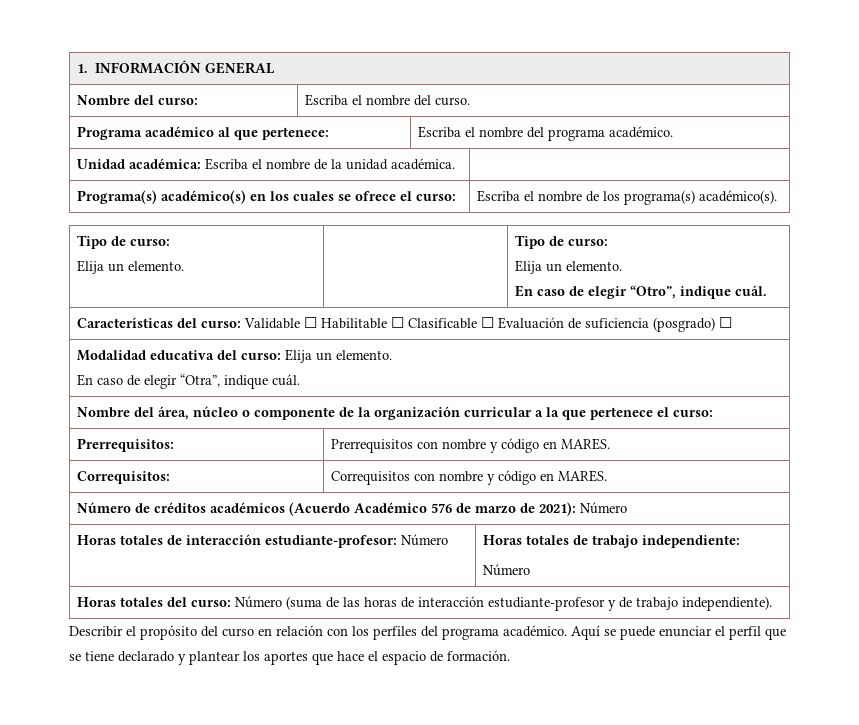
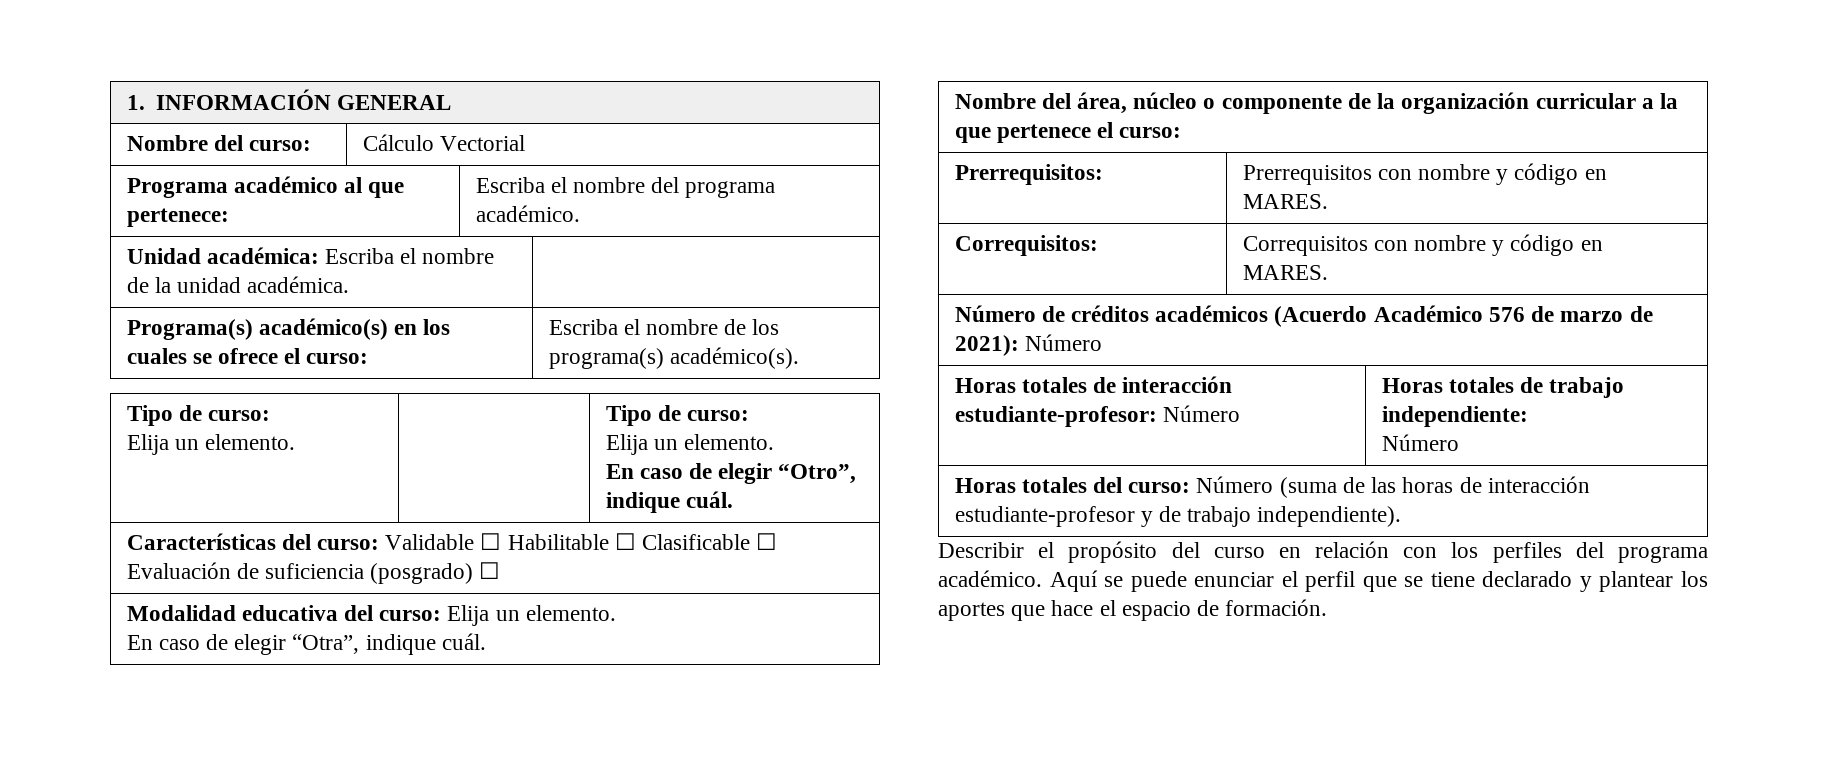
[305,94,471,106] Escriba el nombre del curso. -> [362,134,525,151] Cálculo Vectorial

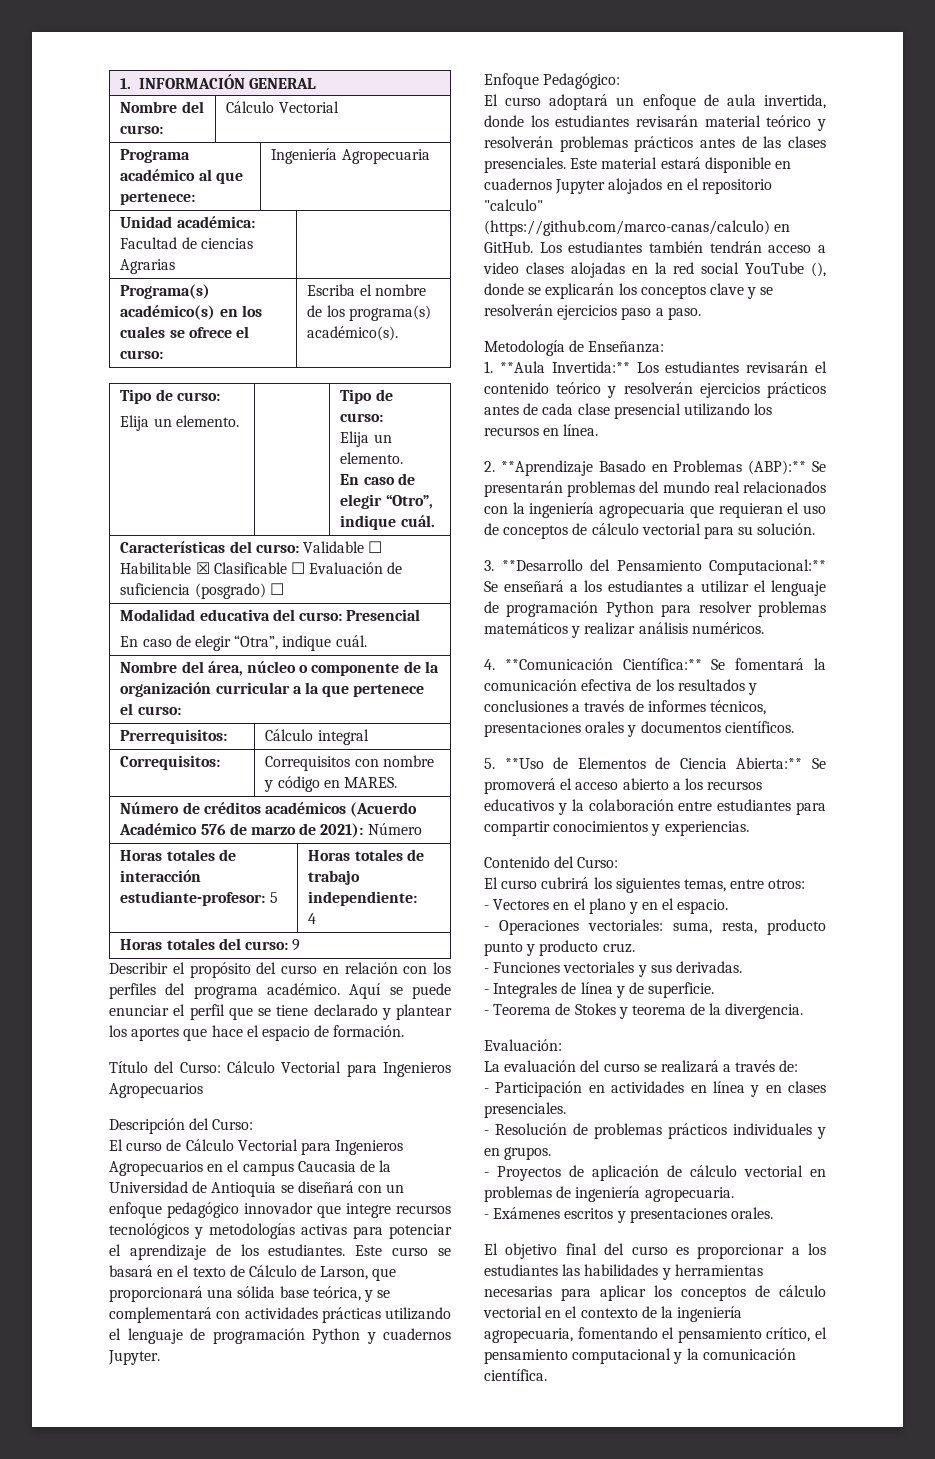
[475,177,776,198] [475,205,580,222] [126,247,495,264] [126,276,350,293] Escriba el nombre del programa académico. // Unidad académica: Escriba el nombre de la unidad académica. -> [271,148,430,164] [120,216,255,228] [120,237,253,249] [120,259,176,274] Ingeniería Agropecuaria // Unidad académica: Facultad de ciencias Agrarias
[614,533,636,550] ☐ -> [195,562,210,574] ☒
[447,605,616,626] Elija un elemento. -> [346,609,421,621] Presencial
[1242,163,1607,185] [1242,194,1328,209] Prerrequisitos con nombre y código en MARES. -> [265,729,369,745] Cálculo integral
[1162,405,1240,422] Número -> [269,892,278,903] 5
[1381,434,1459,451] Número -> [308,913,317,924] 4
[1196,476,1590,498] [954,506,1402,527] Número (suma de las horas de interacción estudiante-profesor y de trabajo independiente). -> [292,939,301,951] 9
(1328, 607) none -> [109,1061,451,1077] [109,1083,203,1098] [109,1118,254,1134] [109,1139,404,1155] [109,1160,392,1176] [109,1181,405,1197] [109,1202,451,1218] [109,1223,452,1239] [109,1244,451,1260] [109,1265,397,1281] [109,1286,391,1302] [109,1307,451,1323] [109,1328,451,1344] [108,1350,160,1365] [484,73,621,89] [484,94,826,110] [484,115,826,131] [484,136,826,152] [484,157,791,173] [484,178,772,194] [484,199,543,211] [484,220,791,236] [484,241,826,253] [483,262,826,278] [484,283,774,299] [484,304,701,320] [484,340,665,356] [484,361,827,373] [484,382,826,398] [484,403,773,419] [484,424,599,436] [484,460,826,476] [484,481,826,497] [484,502,826,518] [484,523,816,539] [484,559,826,575] [484,580,826,596] [484,601,826,617] [484,622,764,638] [484,658,826,670] [484,679,757,695] [484,700,766,715] [484,721,794,737] [484,757,826,769] [484,778,763,794] [484,799,826,815] [484,821,749,836] [484,856,619,868] [484,877,806,893] [484,898,729,914] [484,919,826,935] [484,940,635,956] [484,961,742,977] [484,982,715,998] [484,1003,804,1019] [484,1039,562,1051] [484,1060,799,1073] [484,1081,826,1097] [484,1102,566,1118] [484,1123,826,1139] [484,1147,552,1160] [484,1165,826,1181] [484,1186,734,1202] [484,1207,773,1223] [484,1243,826,1259] [484,1264,763,1280] [484,1285,826,1301] [483,1306,743,1322] [484,1327,827,1343] [484,1348,796,1364] [484,1369,547,1381] // Título del Curso: Cálculo Vectorial para Ingenieros Agropecuarios // Descripción del Curso: // El curso de Cálculo Vectorial para Ingenieros Agropecuarios en el campus Caucasia de la Universidad de Antioquia se diseñará con un enfoque pedagógico innovador que integre recursos tecnológicos y metodologías activas para potenciar el aprendizaje de los estudiantes. Este curso se basará en el texto de Cálculo de Larson, que proporcionará una sólida base teórica, y se complementará con actividades prácticas utilizando el lenguaje de programación Python y cuadernos Jupyter. // Enfoque Pedagógico: // El curso adoptará un enfoque de aula invertida, donde los estudiantes revisarán material teórico y resolverán problemas prácticos antes de las clases presenciales. Este material estará disponible en cuadernos Jupyter alojados en el repositorio "calculo" (https://github.com/marco-canas/calculo) en GitHub. Los estudiantes también tendrán acceso a video clases alojadas en la red social YouTube (), donde se explicarán los conceptos clave y se resolverán ejercicios paso a paso. // Metodología de Enseñanza: // 1. **Aula Invertida:** Los estudiantes revisarán el contenido teórico y resolverán ejercicios prácticos antes de cada clase presencial utilizando los recursos en línea. // 2. **Aprendizaje Basado en Problemas (ABP):** Se presentarán problemas del mundo real relacionados con la ingeniería agropecuaria que requieran el uso de conceptos de cálculo vectorial para su solución. // 3. **Desarrollo del Pensamiento Computacional:** Se enseñará a los estudiantes a utilizar el lenguaje de programación Python para resolver problemas matemáticos y realizar análisis numéricos. // 4. **Comunicación Científica:** Se fomentará la comunicación efectiva de los resultados y conclusiones a través de informes técnicos, presentaciones orales y documentos científicos. // 5. **Uso de Elementos de Ciencia Abierta:** Se promoverá el acceso abierto a los recursos educativos y la colaboración entre estudiantes para compartir conocimientos y experiencias. // Contenido del Curso: // El curso cubrirá los siguientes temas, entre otros: // - Vectores en el plano y en el espacio. // - Operaciones vectoriales: suma, resta, producto punto y producto cruz. // - Funciones vectoriales y sus derivadas. // - Integrales de línea y de superficie. // - Teorema de Stokes y teorema de la divergencia. // Evaluación: // La evaluación del curso se realizará a través de: // - Participación en actividades en línea y en clases presenciales. // - Resolución de problemas prácticos individuales y en grupos. // - Proyectos de aplicación de cálculo vectorial en problemas de ingeniería agropecuaria. // - Exámenes escritos y presentaciones orales. // El objetivo final del curso es proporcionar a los estudiantes las habilidades y herramientas necesarias para aplicar los conceptos de cálculo vectorial en el contexto de la ingeniería agropecuaria, fomentando el pensamiento crítico, el pensamiento computacional y la comunicación científica.

